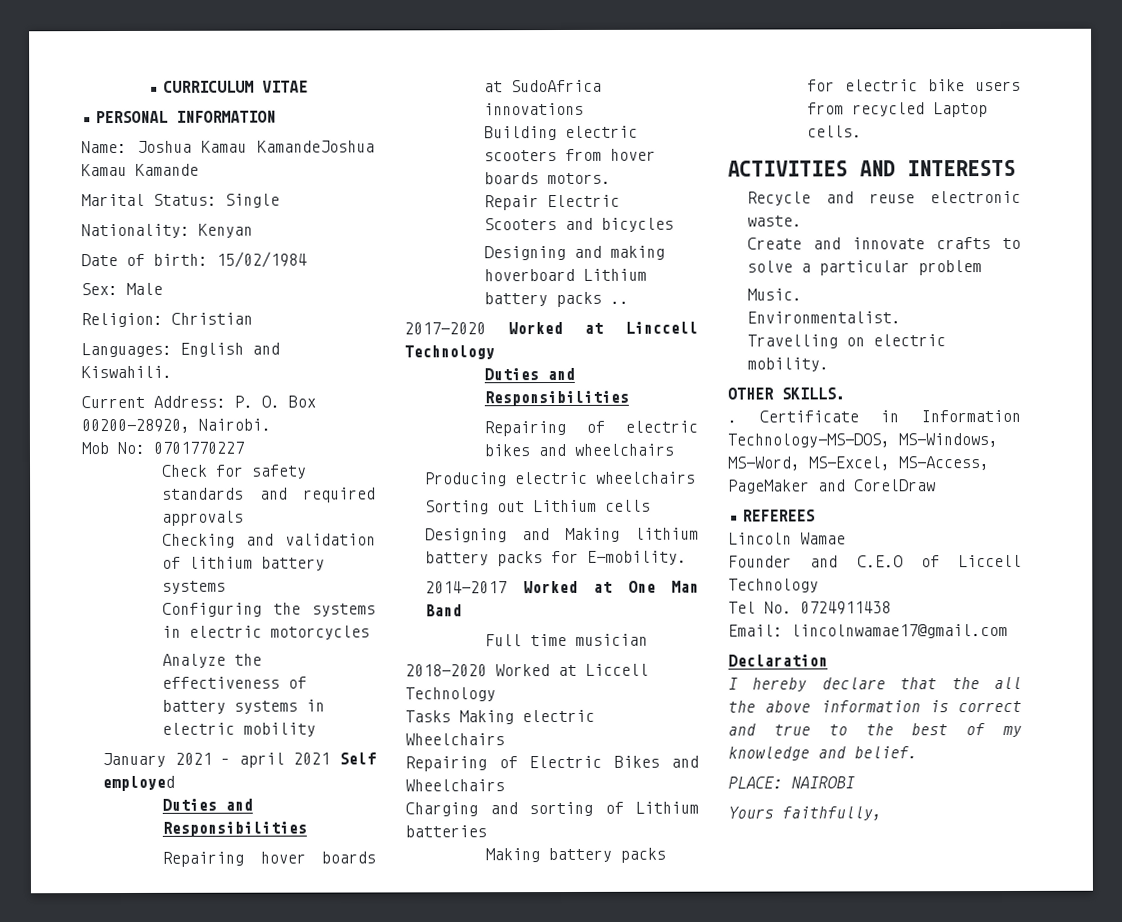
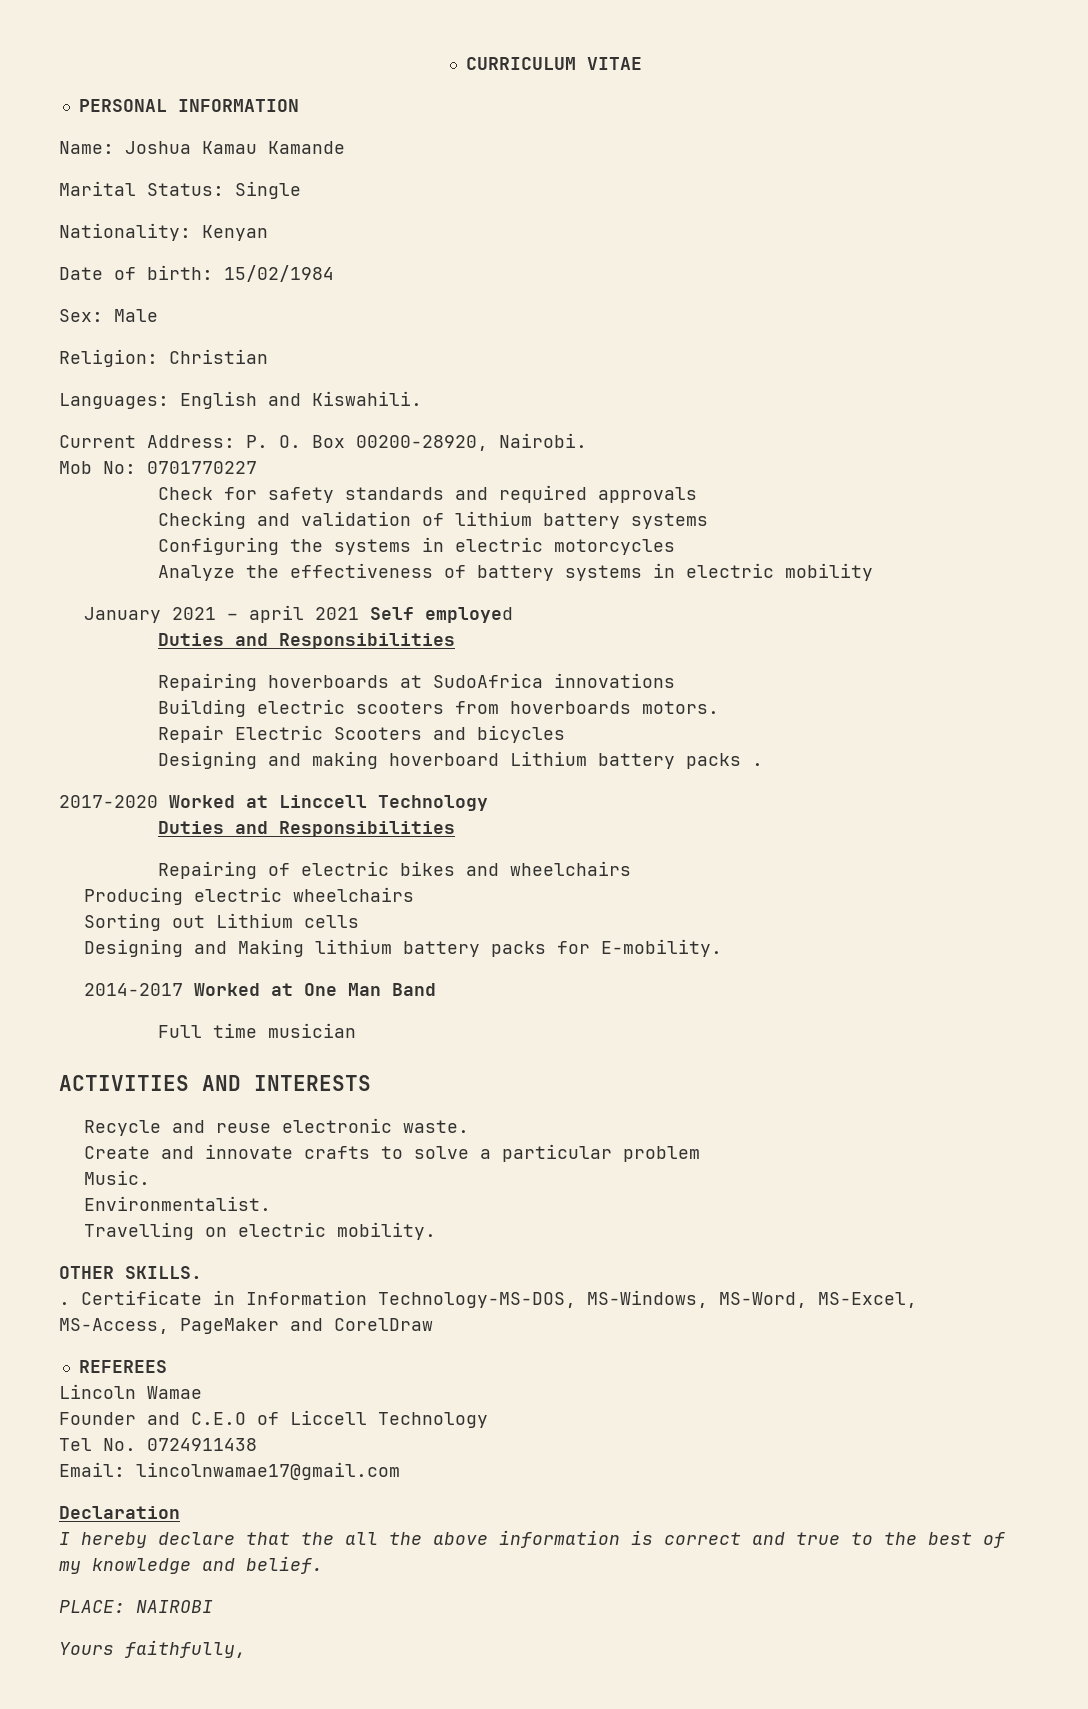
[256,140,375,153] [81,163,127,177] KamandeJoshua Kamau -> (257, 147) none
[259,851,376,864] hover boards -> [267,675,389,688] hoverboards
[610,148,657,161] [484,172,540,185] hover boards -> [509,701,631,714] hoverboards
[610,300,630,304] .. -> [751,763,763,766] .
[405,663,649,677] [405,687,496,702] [405,709,595,725] [405,733,505,746] [405,755,699,772] [405,779,505,792] [405,801,699,817] [405,825,487,838] [485,847,667,863] [807,79,1021,92] [807,102,989,118] [807,125,863,138] // 2018-2020 Worked at Liccell Technology // Tasks Making electric Wheelchairs // Repairing of Electric Bikes and Wheelchairs // Charging and sorting of Lithium batteries // Making battery packs for electric bike users from recycled Laptop cells. -> (356, 1030) none

